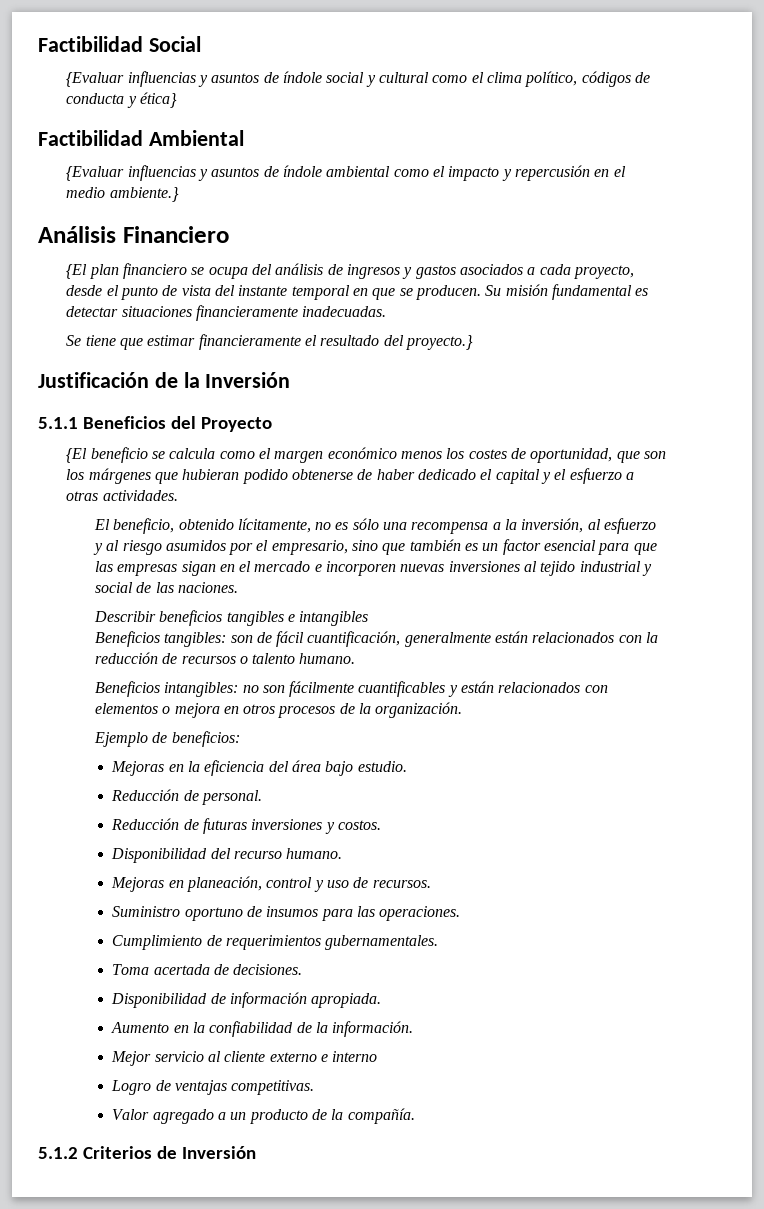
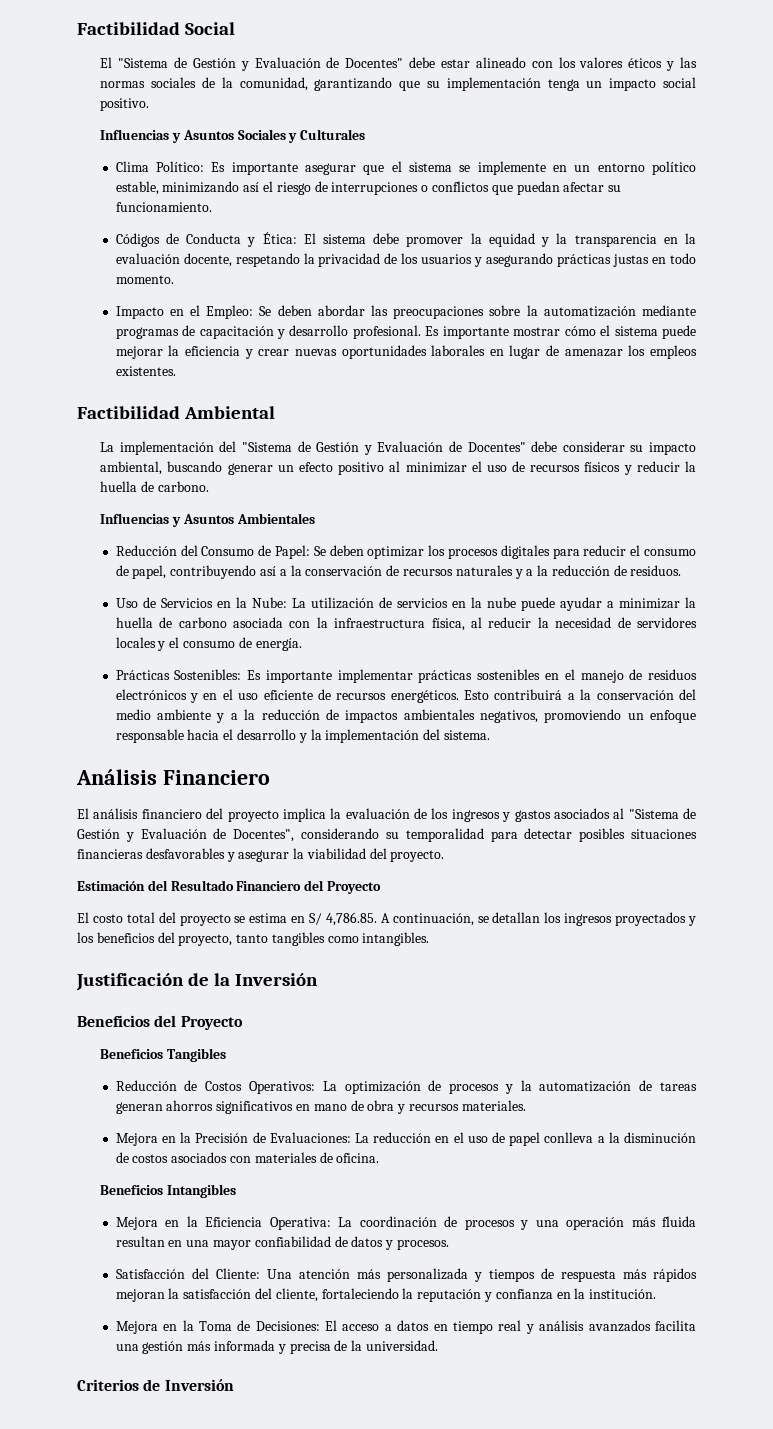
[66,71,650,87] [66,92,178,108] [38,130,244,146] [66,165,626,181] [66,187,179,202] [38,226,229,243] [66,263,634,279] [66,284,649,300] [66,305,387,321] [66,334,474,350] {Evaluar influencias y asuntos de índole social y cultural como el clima político, códigos de conducta y ética} // Factibilidad Ambiental // {Evaluar influencias y asuntos de índole ambiental como el impacto y repercusión en el medio ambiente.} // Análisis Financiero // {El plan financiero se ocupa del análisis de ingresos y gastos asociados a cada proyecto, desde el punto de vista del instante temporal en que se producen. Su misión fundamental es detectar situaciones financieramente inadecuadas. // Se tiene que estimar financieramente el resultado del proyecto.} -> [100,57,697,71] [100,77,696,91] [100,98,150,111] [100,129,366,143] [115,161,696,175] [115,181,622,195] [115,202,212,212] [115,232,696,247] [115,253,696,267] [115,275,174,284] [115,305,696,319] [115,325,696,339] [115,345,697,359] [115,366,176,376] [77,406,276,419] [100,441,696,455] [100,461,696,475] [100,481,209,492] [100,513,315,527] [115,545,696,559] [115,565,682,579] [115,597,697,611] [115,617,697,631] [115,637,302,651] [115,669,698,683] [115,689,696,703] [115,709,696,723] [115,729,490,743] [76,769,270,785] [77,808,696,822] [77,828,697,842] [77,848,445,862] [77,880,381,894] [77,912,696,926] [77,932,430,946] El "Sistema de Gestión y Evaluación de Docentes" debe estar alineado con los valores éticos y las normas sociales de la comunidad, garantizando que su implementación tenga un impacto social positivo. // Influencias y Asuntos Sociales y Culturales // Clima Político: Es importante asegurar que el sistema se implemente en un entorno político estable, minimizando así el riesgo de interrupciones o conflictos que puedan afectar su funcionamiento. // Códigos de Conducta y Ética: El sistema debe promover la equidad y la transparencia en la evaluación docente, respetando la privacidad de los usuarios y asegurando prácticas justas en todo momento. // Impacto en el Empleo: Se deben abordar las preocupaciones sobre la automatización mediante programas de capacitación y desarrollo profesional. Es importante mostrar cómo el sistema puede mejorar la eficiencia y crear nuevas oportunidades laborales en lugar de amenazar los empleos existentes. // Factibilidad Ambiental // La implementación del "Sistema de Gestión y Evaluación de Docentes" debe considerar su impacto ambiental, buscando generar un efecto positivo al minimizar el uso de recursos físicos y reducir la huella de carbono. // Influencias y Asuntos Ambientales // Reducción del Consumo de Papel: Se deben optimizar los procesos digitales para reducir el consumo de papel, contribuyendo así a la conservación de recursos naturales y a la reducción de residuos. // Uso de Servicios en la Nube: La utilización de servicios en la nube puede ayudar a minimizar la huella de carbono asociada con la infraestructura física, al reducir la necesidad de servidores locales y el consumo de energía. // Prácticas Sostenibles: Es importante implementar prácticas sostenibles en el manejo de residuos electrónicos y en el uso eficiente de recursos energéticos. Esto contribuirá a la conservación del medio ambiente y a la reducción de impactos ambientales negativos, promoviendo un enfoque responsable hacia el desarrollo y la implementación del sistema. // Análisis Financiero // El análisis financiero del proyecto implica la evaluación de los ingresos y gastos asociados al "Sistema de Gestión y Evaluación de Docentes", considerando su temporalidad para detectar posibles situaciones financieras desfavorables y asegurar la viabilidad del proyecto. // Estimación del Resultado Financiero del Proyecto // El costo total del proyecto se estima en S/ 4,786.85. A continuación, se detallan los ingresos proyectados y los beneficios del proyecto, tanto tangibles como intangibles.
[38,417,78,429] 5.1.1 -> (319, 979) none
[66,447,666,463] [66,468,634,484] [66,490,178,501] [93,518,657,534] [92,539,657,555] [94,561,653,576] [94,582,238,593] [93,610,369,626] [94,631,659,647] [94,652,356,664] [94,681,608,697] [94,702,463,718] [93,731,240,747] [111,760,407,776] [111,789,263,805] [111,818,382,834] [111,848,343,863] [111,876,431,892] [112,906,461,921] [112,935,439,950] [112,964,303,975] [111,992,382,1008] [111,1021,414,1037] [111,1051,378,1066] [111,1080,315,1095] [112,1108,415,1124] [38,1147,78,1159] {El beneficio se calcula como el margen económico menos los costes de oportunidad, que son los márgenes que hubieran podido obtenerse de haber dedicado el capital y el esfuerzo a otras actividades. // El beneficio, obtenido lícitamente, no es sólo una recompensa a la inversión, al esfuerzo y al riesgo asumidos por el empresario, sino que también es un factor esencial para que las empresas sigan en el mercado e incorporen nuevas inversiones al tejido industrial y social de las naciones. // Describir beneficios tangibles e intangibles // Beneficios tangibles: son de fácil cuantificación, generalmente están relacionados con la reducción de recursos o talento humano. // Beneficios intangibles: no son fácilmente cuantificables y están relacionados con elementos o mejora en otros procesos de la organización. // Ejemplo de beneficios: // Mejoras en la eficiencia del área bajo estudio. // Reducción de personal. // Reducción de futuras inversiones y costos. // Disponibilidad del recurso humano. // Mejoras en planeación, control y uso de recursos. // Suministro oportuno de insumos para las operaciones. // Cumplimiento de requerimientos gubernamentales. // Toma acertada de decisiones. // Disponibilidad de información apropiada. // Aumento en la confiabilidad de la información. // Mejor servicio al cliente externo e interno // Logro de ventajas competitivas. // Valor agregado a un producto de la compañía. // 5.1.2 -> [100,1048,227,1062] [115,1080,698,1094] [115,1100,526,1114] [115,1132,696,1146] [115,1152,380,1163] [100,1184,237,1198] [115,1216,697,1230] [115,1236,449,1250] [115,1268,698,1282] [115,1288,657,1302] [115,1320,696,1334] [115,1340,438,1354] Beneficios Tangibles // Reducción de Costos Operativos: La optimización de procesos y la automatización de tareas generan ahorros significativos en mano de obra y recursos materiales. // Mejora en la Precisión de Evaluaciones: La reducción en el uso de papel conlleva a la disminución de costos asociados con materiales de oficina. // Beneficios Intangibles // Mejora en la Eficiencia Operativa: La coordinación de procesos y una operación más fluida resultan en una mayor confiabilidad de datos y procesos. // Satisfacción del Cliente: Una atención más personalizada y tiempos de respuesta más rápidos mejoran la satisfacción del cliente, fortaleciendo la reputación y confianza en la institución. // Mejora en la Toma de Decisiones: El acceso a datos en tiempo real y análisis avanzados facilita una gestión más informada y precisa de la universidad. //

